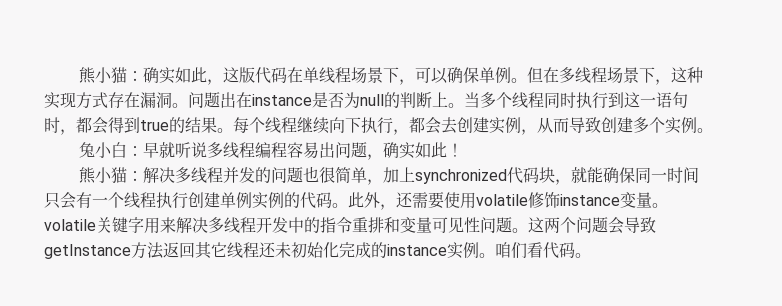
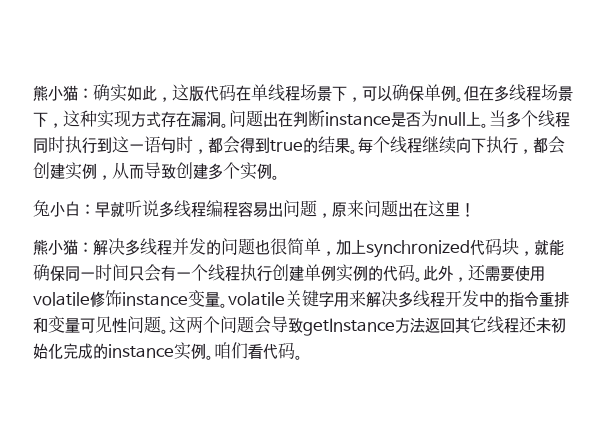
(252, 100) none -> [293,110,325,127] 判断
[384,92,432,109] 的判断 -> (466, 119) none
[441,117,457,134] 去 -> (565, 145) none
[383,142,448,159] 确实如此 -> [332,200,460,217] 原来问题出在这里

